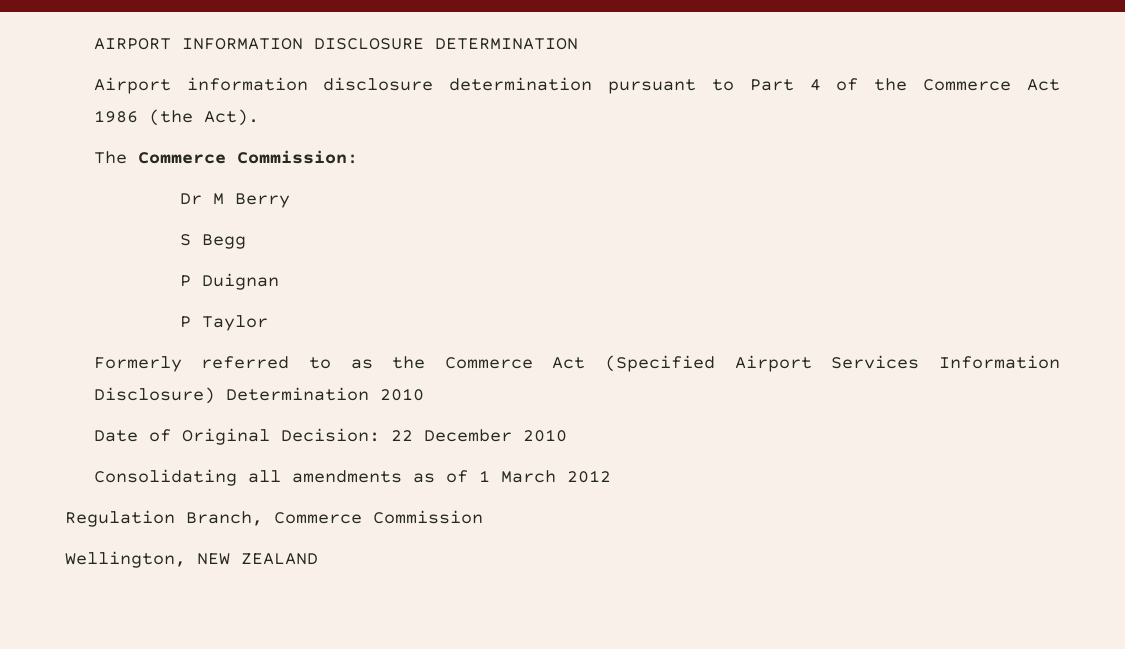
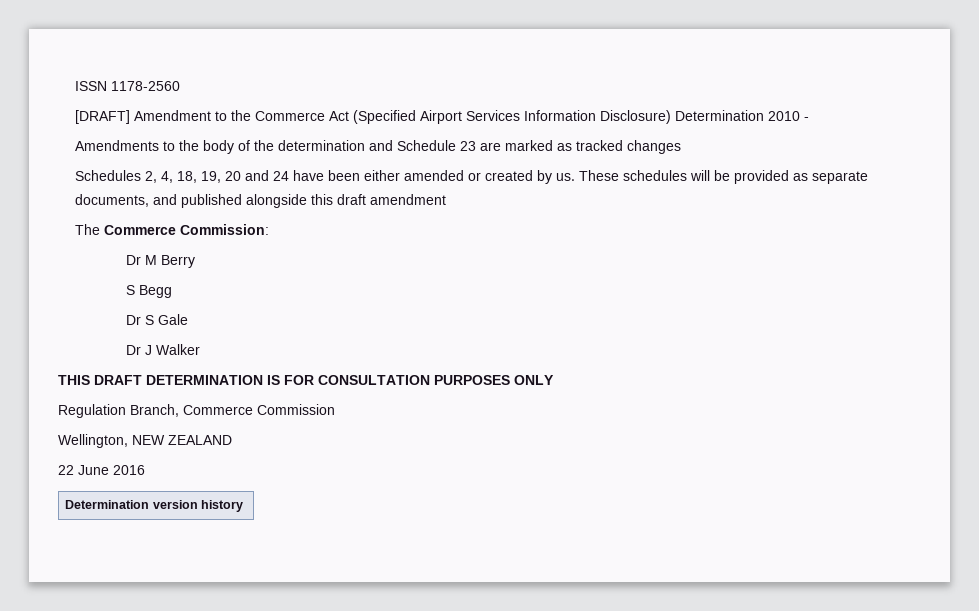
[93,38,578,50] [93,77,1060,94] [93,109,259,126] AIRPORT INFORMATION DISCLOSURE DETERMINATION // Airport information disclosure determination pursuant to Part 4 of the Commerce Act 1986 (the Act). -> [74,81,180,91] [74,110,809,124] [74,140,681,154] [74,170,868,184] [74,194,446,208] ISSN 1178-2560 // [DRAFT] Amendment to the Commerce Act (Specified Airport Services Information Disclosure) Determination 2010 - // Amendments to the body of the determination and Schedule 23 are marked as tracked changes // Schedules 2, 4, 18, 19, 20 and 24 have been either amended or created by us. These schedules will be provided as separate documents, and published alongside this draft amendment
[179,273,279,290] [179,315,268,331] [93,355,1060,372] [93,387,424,404] [93,428,567,445] [93,469,611,486] P Duignan // P Taylor // Formerly referred to as the Commerce Act (Specified Airport Services Information Disclosure) Determination 2010 // Date of Original Decision: 22 December 2010 // Consolidating all amendments as of 1 March 2012 -> [125,314,188,325] [125,344,200,355] [58,375,554,385] Dr S Gale // Dr J Walker // THIS DRAFT DETERMINATION IS FOR CONSULTATION PURPOSES ONLY
(318, 559) none -> [58,465,145,475] [65,500,244,512] // 22 June 2016 // Determination version history

